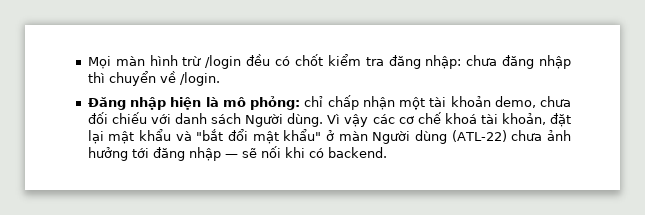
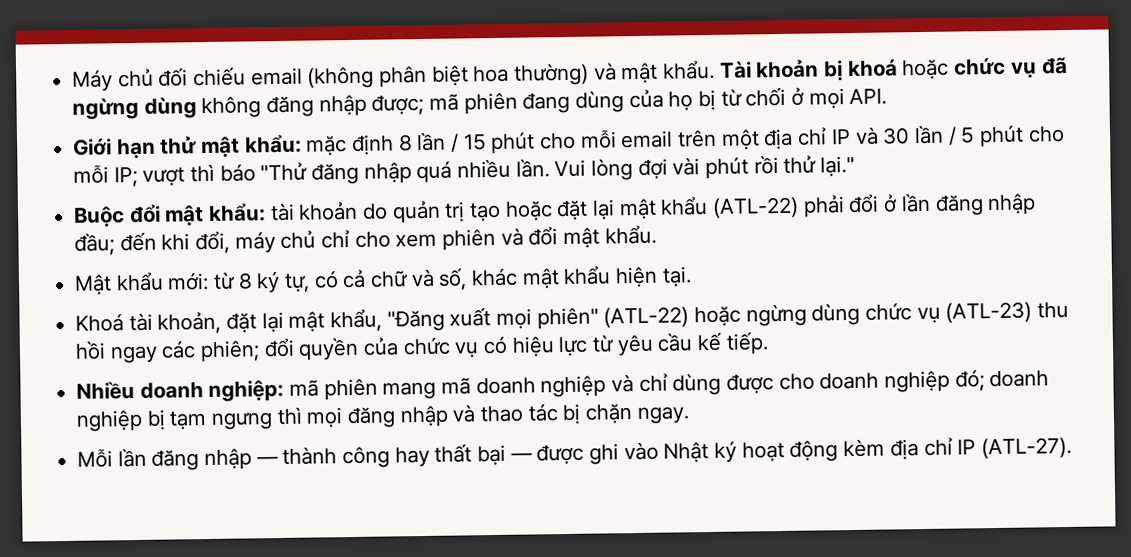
[87,54,571,69] [87,71,220,86] [87,95,571,110] [87,112,477,127] Mọi màn hình trừ /login đều có chốt kiểm tra đăng nhập: chưa đăng nhập thì chuyển về /login. // Đăng nhập hiện là mô phỏng: chỉ chấp nhận một tài khoản demo, chưa đối chiếu với danh sách Người dùng. Vì vậy các cơ chế khoá -> [72,56,1068,92] [72,87,888,120] [73,124,1065,160] [73,155,856,188] [73,193,1037,228] [74,224,657,256] [74,265,692,295] [75,313,125,332] Máy chủ đối chiếu email (không phân biệt hoa thường) và mật khẩu. Tài khoản bị khoá hoặc chức vụ đã ngừng dùng không đăng nhập được; mã phiên đang dùng của họ bị từ chối ở mọi API. // Giới hạn thử mật khẩu: mặc định 8 lần / 15 phút cho mỗi email trên một địa chỉ IP và 30 lần / 5 phút cho mỗi IP; vượt thì báo "Thử đăng nhập quá nhiều lần. Vui lòng đợi vài phút rồi thử lại." // Buộc đổi mật khẩu: tài khoản do quản trị tạo hoặc đặt lại mật khẩu (ATL-22) phải đổi ở lần đăng nhập đầu; đến khi đổi, máy chủ chỉ cho xem phiên và đổi mật khẩu. // Mật khẩu mới: từ 8 ký tự, có cả chữ và số, khác mật khẩu hiện tại. // Khoá
[139,129,571,144] [87,146,387,161] khẩu và "bắt đổi mật khẩu" ở màn Người dùng (ATL-22) chưa ảnh hưởng tới đăng nhập — sẽ nối khi có backend. -> [330,301,1070,333] [75,332,769,364] [76,369,1050,402] [76,403,690,432] [77,436,1072,471] khẩu, "Đăng xuất mọi phiên" (ATL-22) hoặc ngừng dùng chức vụ (ATL-23) thu hồi ngay các phiên; đổi quyền của chức vụ có hiệu lực từ yêu cầu kế tiếp. // Nhiều doanh nghiệp: mã phiên mang mã doanh nghiệp và chỉ dùng được cho doanh nghiệp đó; doanh nghiệp bị tạm ngưng thì mọi đăng nhập và thao tác bị chặn ngay. // Mỗi lần đăng nhập — thành công hay thất bại — được ghi vào Nhật ký hoạt động kèm địa chỉ IP (ATL-27).

